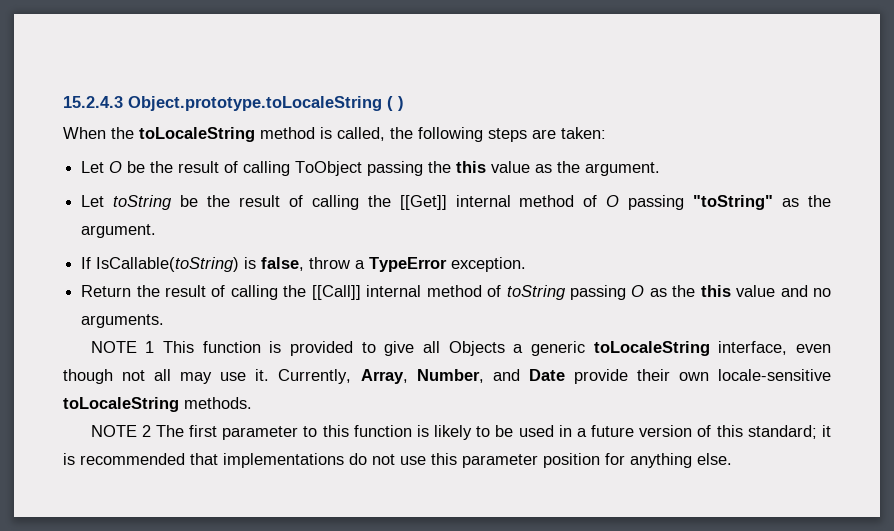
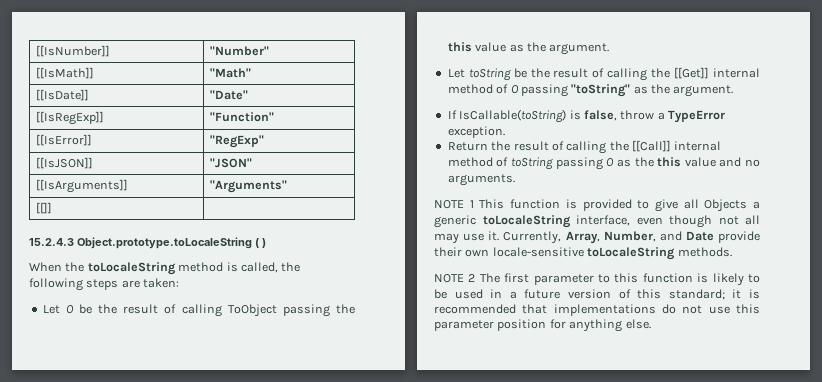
(63, 102) none -> [35,45,110,57] [209,46,269,56] [35,67,94,79] [209,68,251,78] [35,89,89,101] [209,90,248,100] [35,111,104,125] [209,112,274,122] [35,134,92,146] [209,135,264,148] [35,157,93,169] [209,158,252,168] [35,179,128,193] [209,180,287,193] [35,202,52,214] [[IsNumber]] | "Number" // [[IsMath]] | "Math" // [[IsDate]] | "Date" // [[IsRegExp]] | "Function" // [[IsError]] | "RegExp" // [[IsJSON]] | "JSON" // [[IsArguments]] | "Arguments" // [[]] | //

